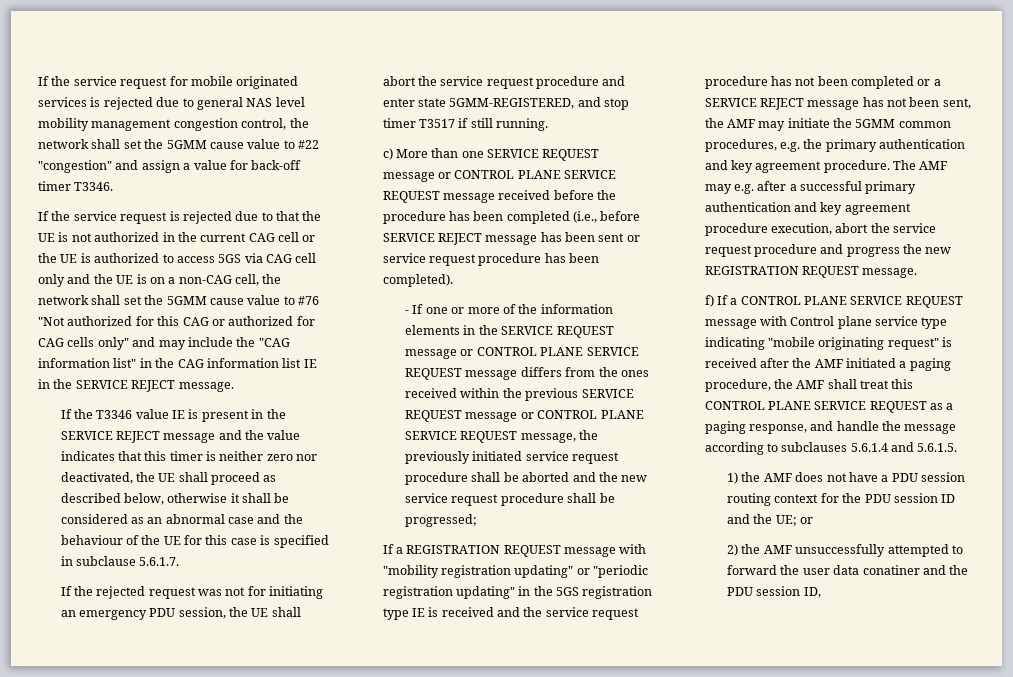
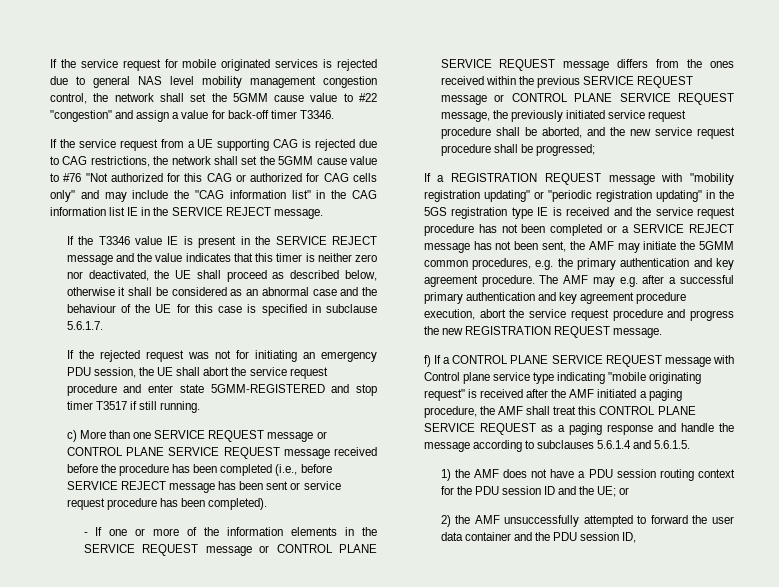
[169,211,322,224] [38,232,316,242] [38,253,317,263] [38,274,259,287] is rejected due to that the UE is not authorized in the current CAG cell or the UE is authorized to access 5GS via CAG cell only and the UE is on a non-CAG cell, -> [160,139,377,151] [50,156,150,167] from a UE supporting CAG is rejected due to CAG restrictions,
[449,98,575,109] 5GMM-REGISTERED, -> [210,384,325,393] 5GMM-REGISTERED
[522,472,570,482] aborted -> [541,127,582,138] aborted,
[748,424,807,434] response, -> [606,424,653,435] response
[862,565,920,575] conatiner -> [464,532,511,541] container

